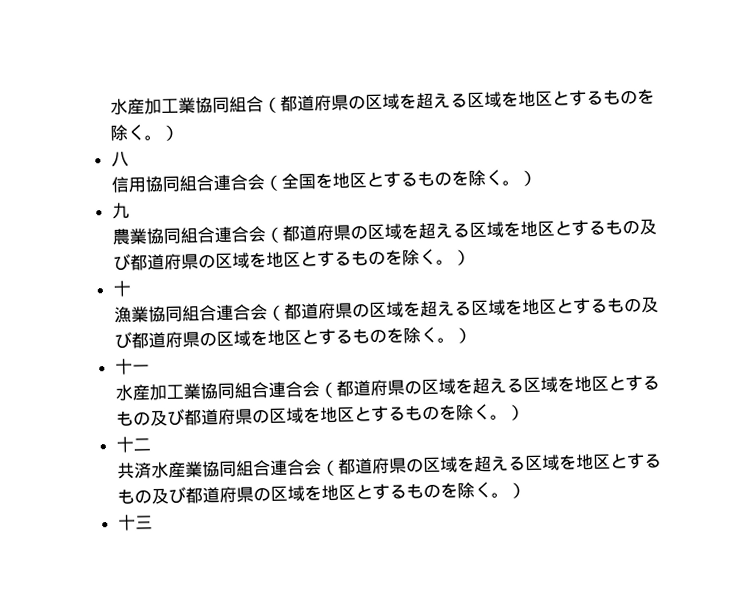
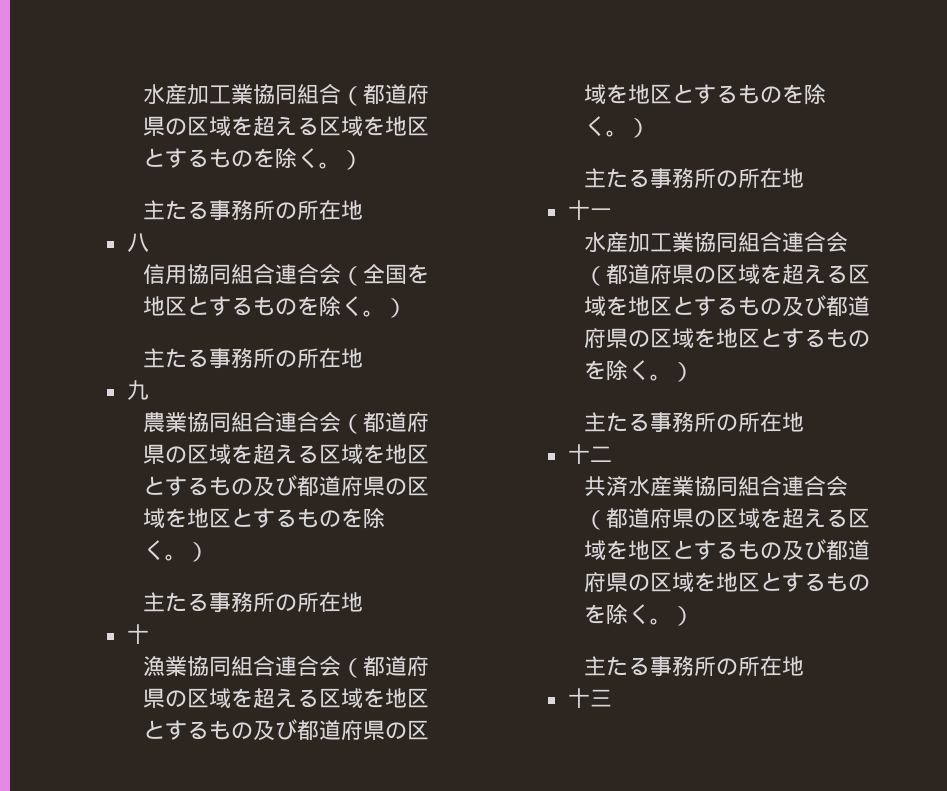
(179, 133) none -> [142,200,363,221] // 主たる事務所の所在地
(537, 178) none -> [142,348,363,369] // 主たる事務所の所在地
(471, 257) none -> [142,592,363,613] // 主たる事務所の所在地
(472, 335) none -> [583,168,804,189] // 主たる事務所の所在地
(525, 412) none -> [583,412,804,433] // 主たる事務所の所在地
(526, 490) none -> [583,656,804,677] // 主たる事務所の所在地

